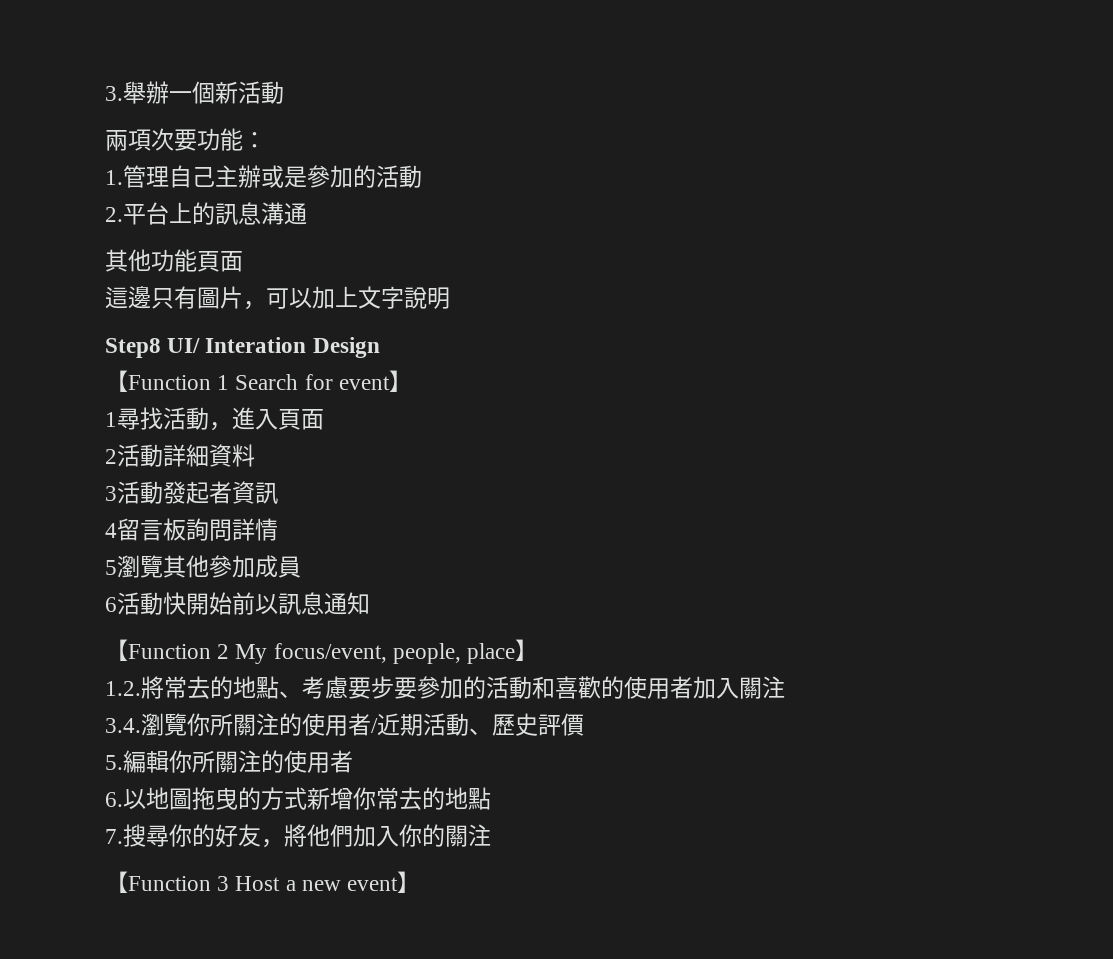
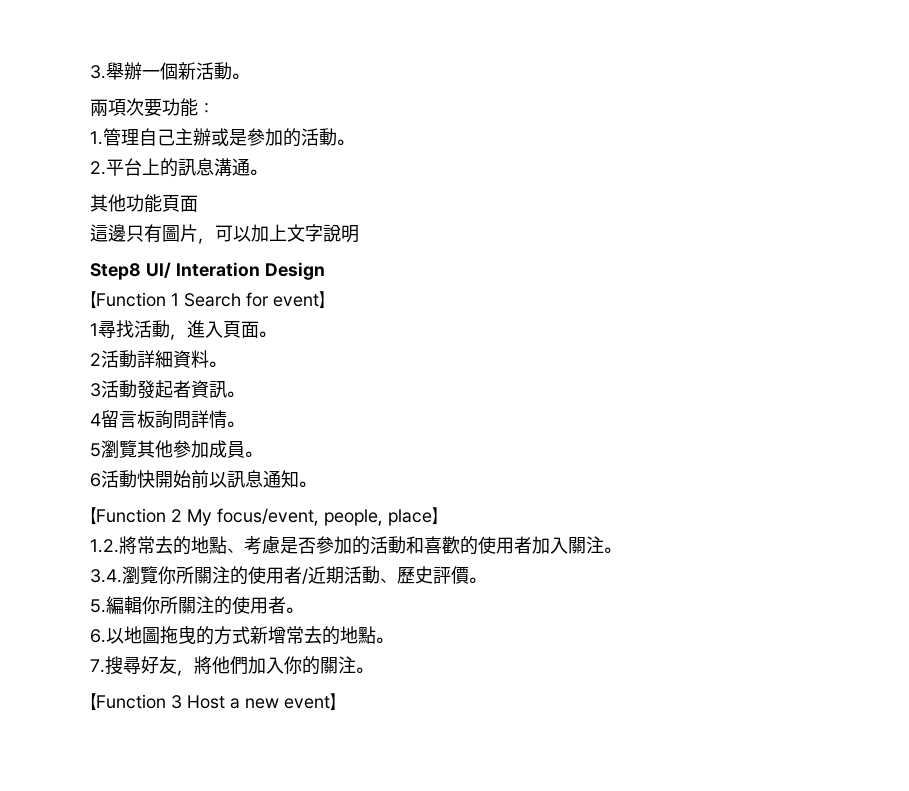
(284, 92) none -> [232,73,249,80] 。
(422, 176) none -> [337,139,354,146] 。
(307, 214) none -> [250,169,267,176] 。
(324, 419) none -> [259,331,276,338] 。
(255, 455) none -> [209,361,226,368] 。
(278, 493) none -> [227,391,244,398] 。
(278, 529) none -> [227,421,244,428] 。
(301, 567) none -> [245,451,262,458] 。
(370, 603) none -> [299,481,316,488] 。
[348,676,417,699] 要步要 -> [280,537,316,554] 是否
(785, 687) none -> [604,547,621,554] 。
(584, 724) none -> [469,577,486,584] 。
(353, 761) none -> [286,607,303,614] 。
[353,787,491,810] 你常去的地點 -> [286,626,393,645] 常去的地點。
[169,824,215,847] 你的 -> (141, 665) none
(491, 835) none -> [356,667,373,674] 。

